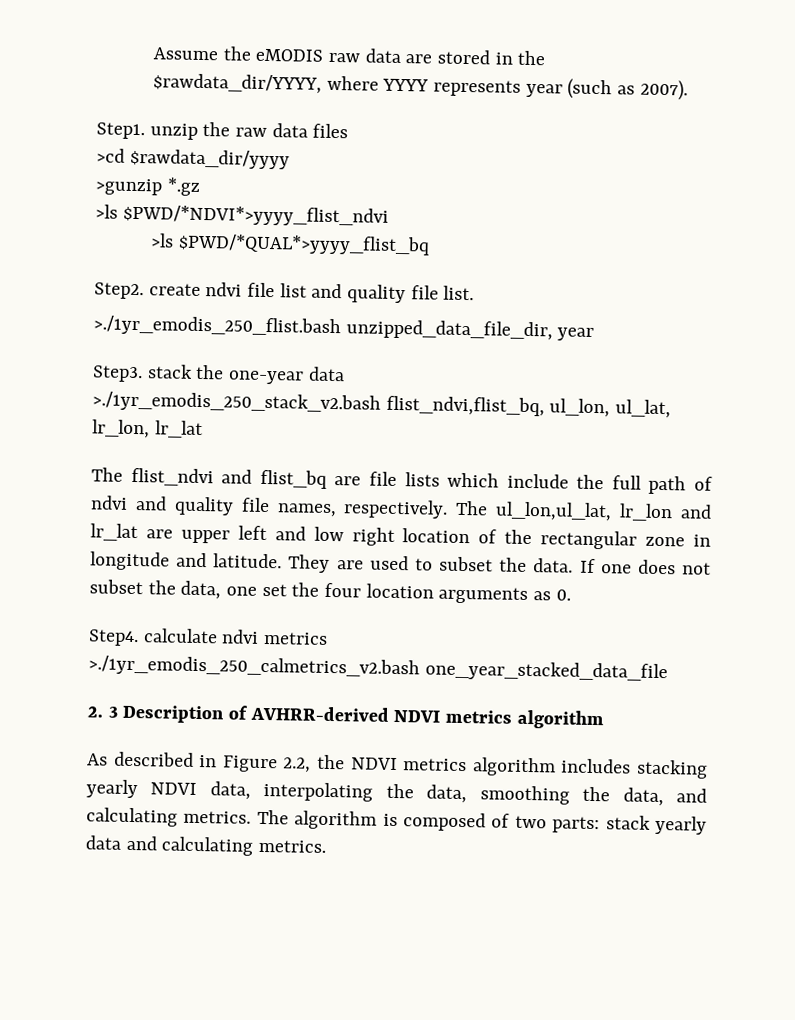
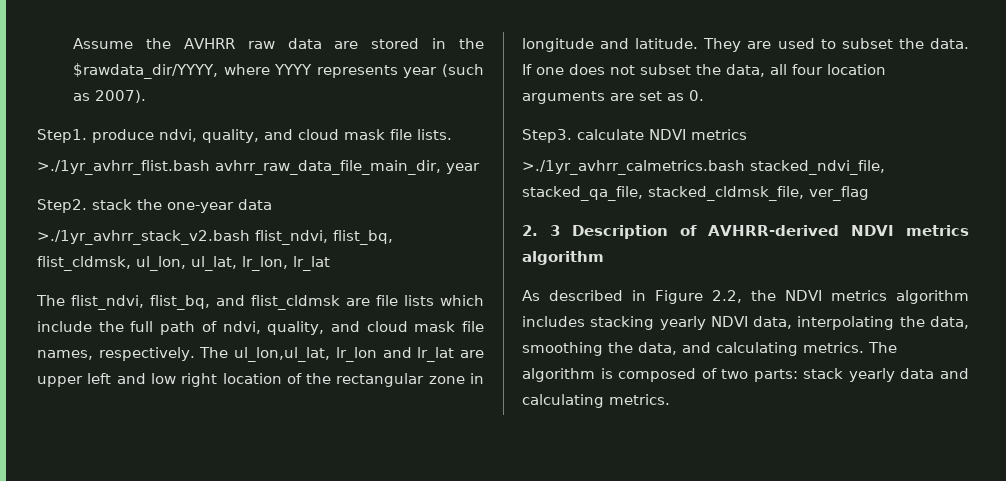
[255,48,324,62] eMODIS -> [183,38,235,49] AVHRR
[149,122,349,140] [96,148,290,170] [95,177,201,196] [95,204,389,227] [149,233,430,256] [94,282,475,304] [93,315,595,341] [92,365,143,383] unzip the raw data files // >cd $rawdata_dir/yyyy // >gunzip *.gz // >ls $PWD/*NDVI*>yyyy_flist_ndvi // >ls $PWD/*QUAL*>yyyy_flist_bq // Step2. create ndvi file list and quality file list. // >./1yr_emodis_250_flist.bash unzipped_data_file_dir, year // Step3. -> [92,129,452,143] [37,160,480,175] [37,199,87,213] produce ndvi, quality, and cloud mask file lists. // >./1yr_avhrr_flist.bash avhrr_raw_data_file_main_dir, year // Step2.
[92,391,545,417] >./1yr_emodis_250_stack_v2.bash flist_ndvi,flist_bq, -> [37,230,393,245] [37,256,131,271] >./1yr_avhrr_stack_v2.bash flist_ndvi, flist_bq, flist_cldmsk,
[130,467,327,489] flist_ndvi and flist_bq -> [71,295,340,310] flist_ndvi, flist_bq, and flist_cldmsk
[90,495,234,516] ndvi and quality -> [222,321,456,335] ndvi, quality, and cloud mask
[226,582,320,597] one set the -> [770,64,787,75] all
(529, 595) none -> [610,91,662,101] are set
[88,628,329,647] [88,655,668,683] Step4. calculate ndvi metrics // >./1yr_emodis_250_calmetrics_v2.bash one_year_stacked_data_file -> [522,129,747,143] [522,160,885,175] [522,186,869,201] Step3. calculate NDVI metrics // >./1yr_avhrr_calmetrics.bash stacked_ndvi_file, stacked_qa_file, stacked_cldmsk_file, ver_flag

